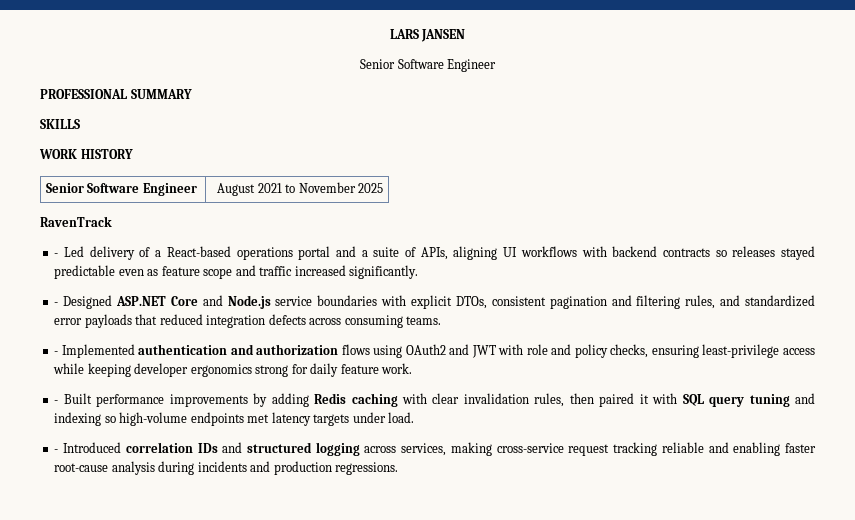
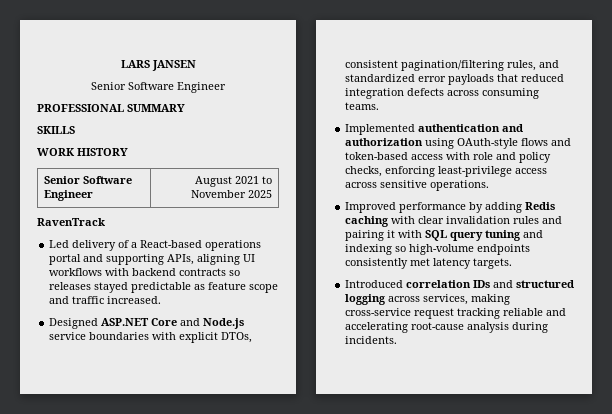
[54,253,59,257] - -> (105, 222) none
[361,247,416,257] a suite of -> [106,254,165,265] supporting
[118,269,144,276] even -> (192, 287) none
[294,265,419,279] [54,302,59,306] increased significantly. // - -> [107,296,162,304] increased. //
[549,295,681,309] pagination and filtering -> [401,60,505,71] pagination/filtering
[54,351,59,355] - -> (380, 106) none
[341,344,496,358] flows using OAuth2 and JWT -> [425,138,572,149] [345,152,444,160] using OAuth-style flows and token-based access
[651,345,699,358] ensuring -> [385,166,436,177] enforcing
[53,363,413,377] [54,393,248,407] while keeping developer ergonomics strong for daily feature work. // - Built performance improvements -> [345,180,490,191] [345,202,467,213] across sensitive operations. // Improved performance
[534,393,635,407] rules, then paired -> [513,216,563,224] [345,230,385,241] rules and pairing
(244, 419) none -> [345,258,409,269] consistently
[313,412,415,426] [54,449,59,453] targets under load. // - -> [473,258,513,269] targets. //
[733,442,817,456] enabling faster -> [345,322,409,333] accelerating
[197,461,399,475] incidents and production regressions. -> [345,336,398,344] incidents.

